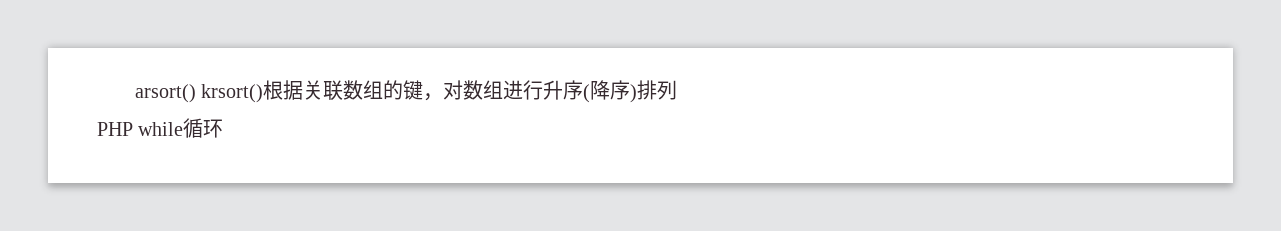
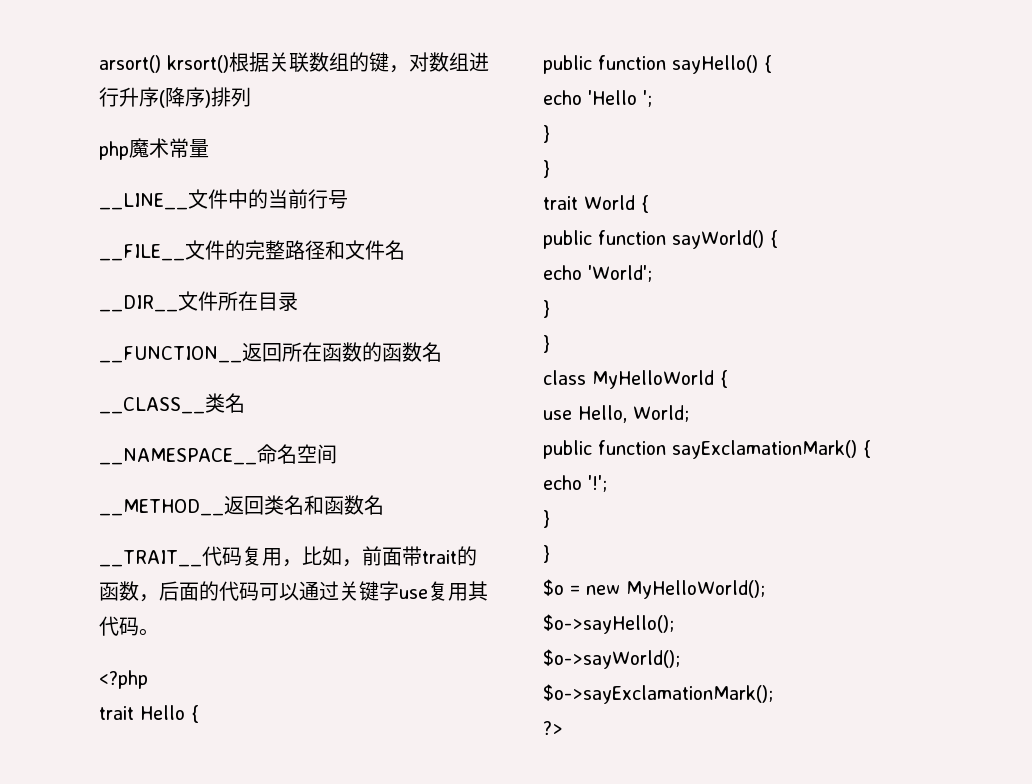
[97,118,224,138] PHP while循环 -> [99,138,209,160] [99,189,348,210] [99,240,405,261] [99,291,298,312] [99,342,442,363] [99,393,245,414] [99,444,337,465] [99,495,384,516] [99,546,477,567] [99,581,488,602] [99,616,159,636] [99,670,148,689] [99,705,199,723] [543,55,772,74] [543,90,652,107] [543,125,550,143] [543,160,550,178] [543,195,649,213] [543,230,778,249] [543,265,652,282] [543,300,550,318] [543,335,550,353] [543,370,728,389] [543,405,689,423] [543,440,871,459] [543,475,607,492] [543,510,550,528] [543,545,550,563] [543,579,765,599] [543,614,674,634] [543,649,680,669] [543,684,773,704] [543,721,563,735] php魔术常量 // __LINE__文件中的当前行号 // __FILE__文件的完整路径和文件名 // __DIR__文件所在目录 // __FUNCTION__返回所在函数的函数名 // __CLASS__类名 // __NAMESPACE__命名空间 // __METHOD__返回类名和函数名 // __TRAIT__代码复用，比如，前面带trait的函数，后面的代码可以通过关键字use复用其代码。 // <?php // trait Hello { // public function sayHello() { // echo 'Hello '; // } // } // trait World { // public function sayWorld() { // echo 'World'; // } // } // class MyHelloWorld { // use Hello, World; // public function sayExclamationMark() { // echo '!'; // } // } // $o = new MyHelloWorld(); // $o->sayHello(); // $o->sayWorld(); // $o->sayExclamationMark(); // ?>

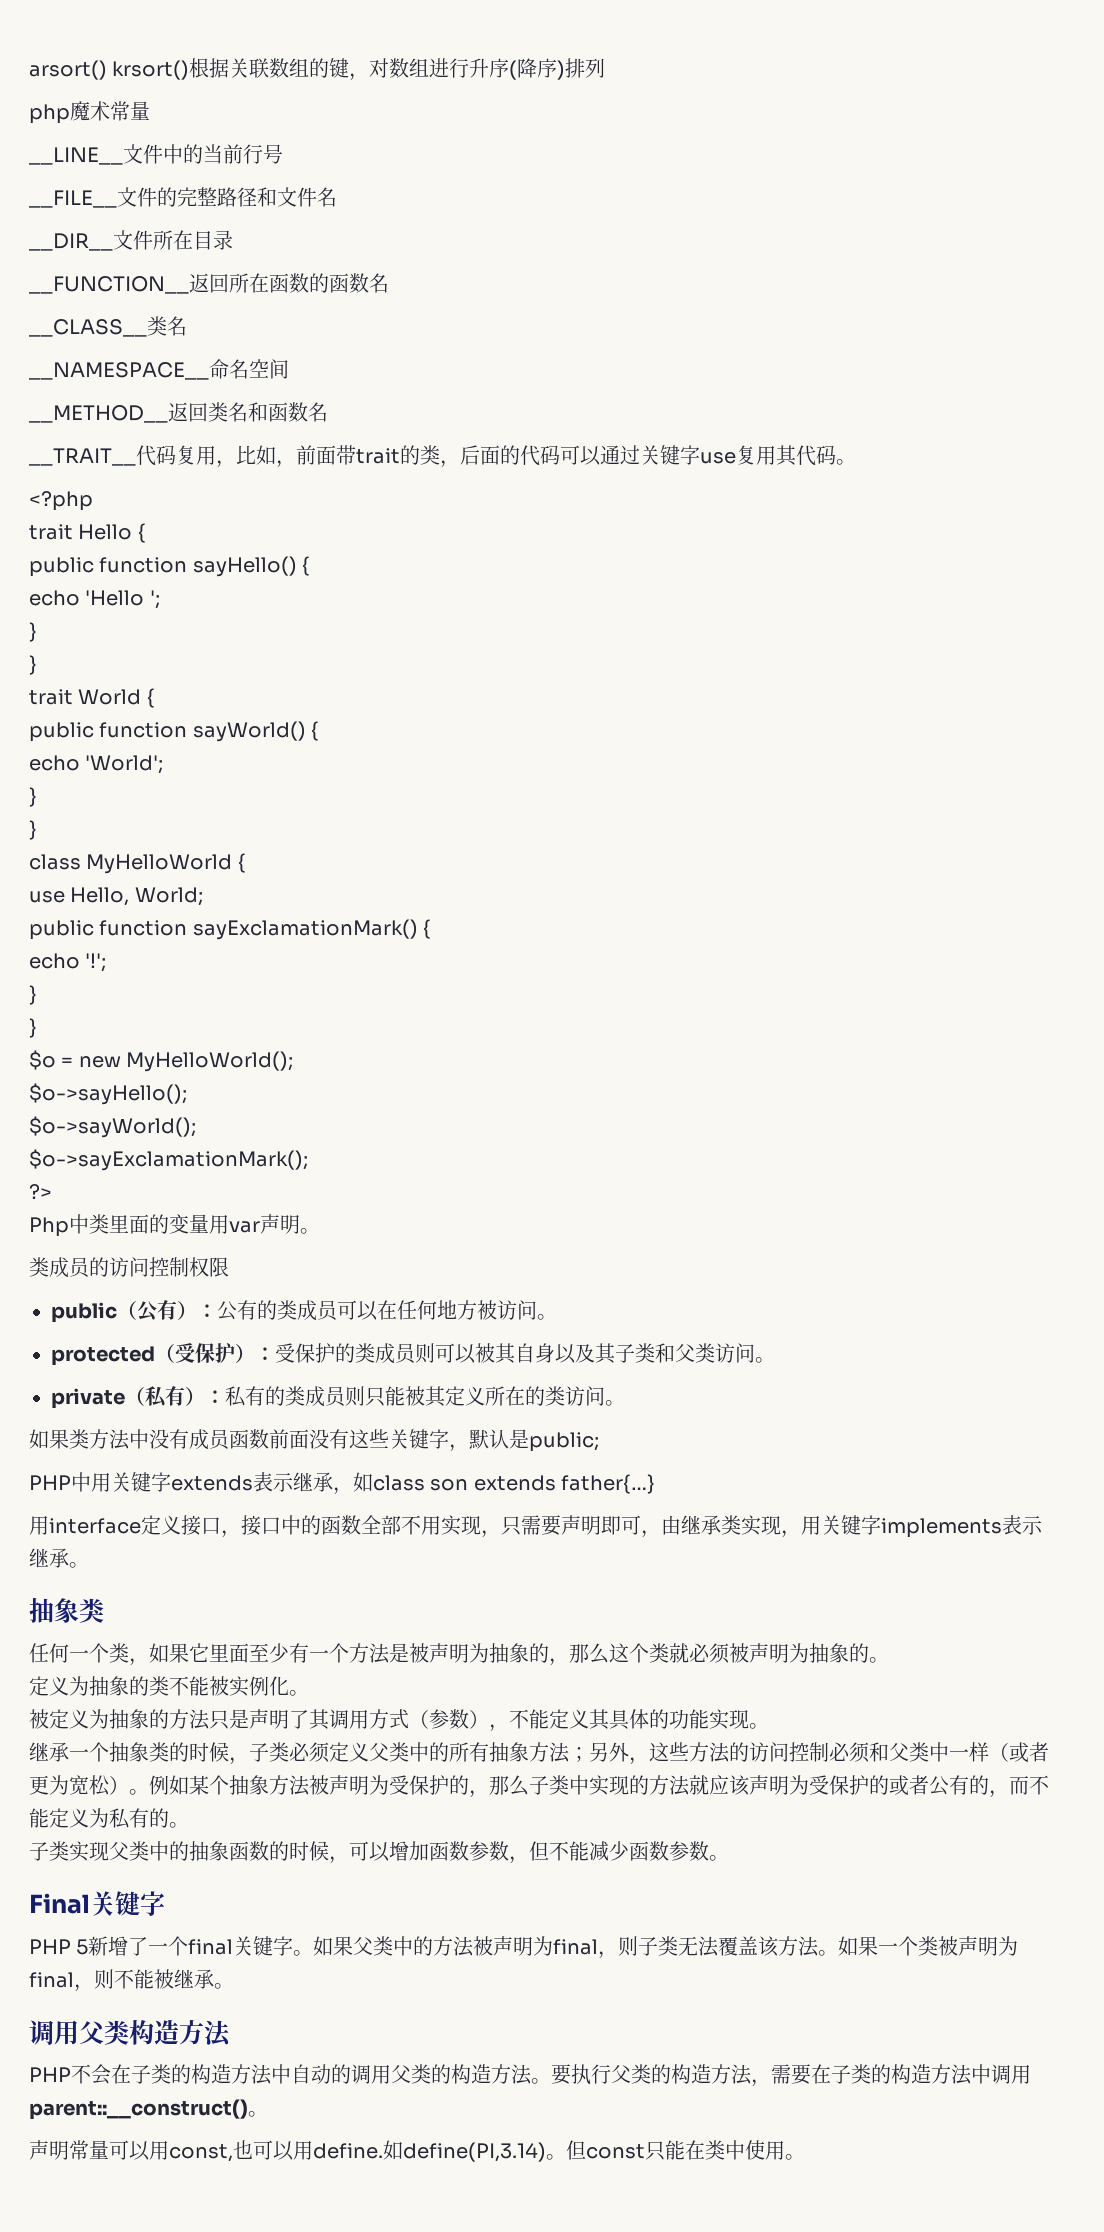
[99,581,139,601] 函数 -> [420,445,440,465] 类
(563, 728) none -> [29,1214,320,1237] [29,1257,229,1278] [51,1300,557,1323] [51,1343,775,1366] [51,1386,625,1409] [29,1429,599,1452] [29,1472,656,1495] [29,1515,1043,1538] [29,1548,89,1568] [29,1598,104,1623] [29,1643,889,1666] [29,1676,309,1697] [29,1709,769,1732] [29,1742,1049,1765] [29,1775,1049,1798] [29,1808,189,1829] [29,1841,729,1864] [29,1891,165,1916] [29,1936,1019,1959] [29,1969,234,1992] [29,2019,231,2047] [29,2064,1031,2087] [29,2099,268,2120] [29,2140,805,2162] // Php中类里面的变量用var声明。 // 类成员的访问控制权限 // public（公有）：公有的类成员可以在任何地方被访问。 // protected（受保护）：受保护的类成员则可以被其自身以及其子类和父类访问。 // private（私有）：私有的类成员则只能被其定义所在的类访问。 // 如果类方法中没有成员函数前面没有这些关键字，默认是public; // PHP中用关键字extends表示继承，如class son extends father{…} // 用interface定义接口，接口中的函数全部不用实现，只需要声明即可，由继承类实现，用关键字implements表示继承。 // 抽象类 // 任何一个类，如果它里面至少有一个方法是被声明为抽象的，那么这个类就必须被声明为抽象的。 // 定义为抽象的类不能被实例化。 // 被定义为抽象的方法只是声明了其调用方式（参数），不能定义其具体的功能实现。 // 继承一个抽象类的时候，子类必须定义父类中的所有抽象方法；另外，这些方法的访问控制必须和父类中一样（或者更为宽松）。例如某个抽象方法被声明为受保护的，那么子类中实现的方法就应该声明为受保护的或者公有的，而不能定义为私有的。 // 子类实现父类中的抽象函数的时候，可以增加函数参数，但不能减少函数参数。 // Final关键字 // PHP 5新增了一个final关键字。如果父类中的方法被声明为final，则子类无法覆盖该方法。如果一个类被声明为final，则不能被继承。 // 调用父类构造方法 // PHP不会在子类的构造方法中自动的调用父类的构造方法。要执行父类的构造方法，需要在子类的构造方法中调用parent::__construct()。 // 声明常量可以用const,也可以用define.如define(PI,3.14)。但const只能在类中使用。

